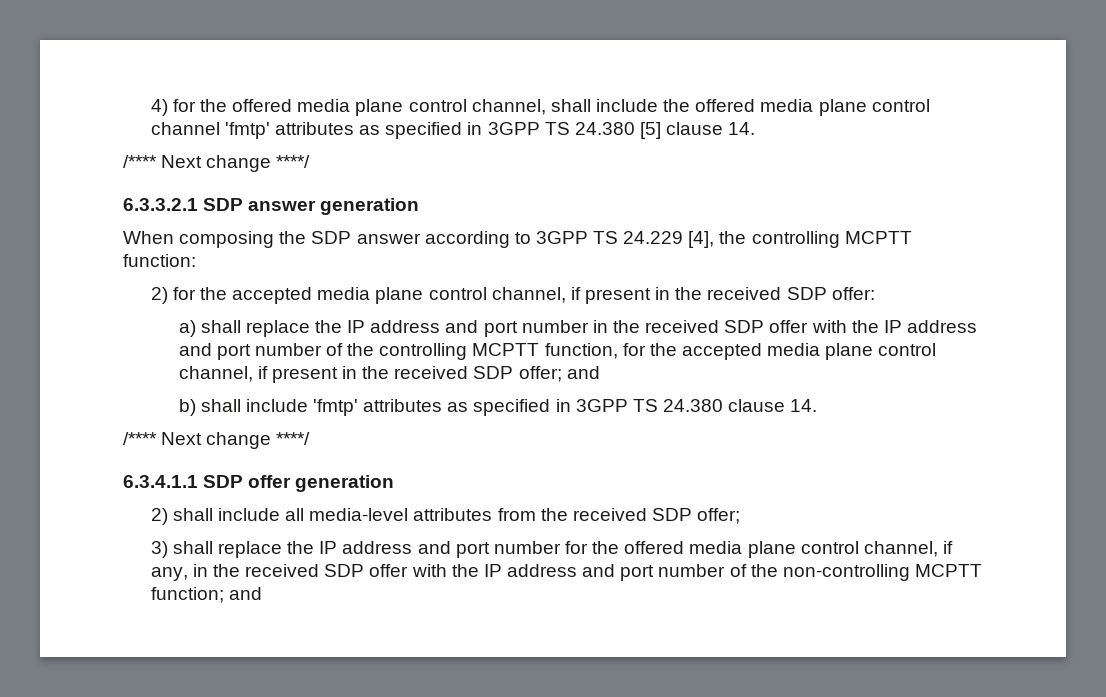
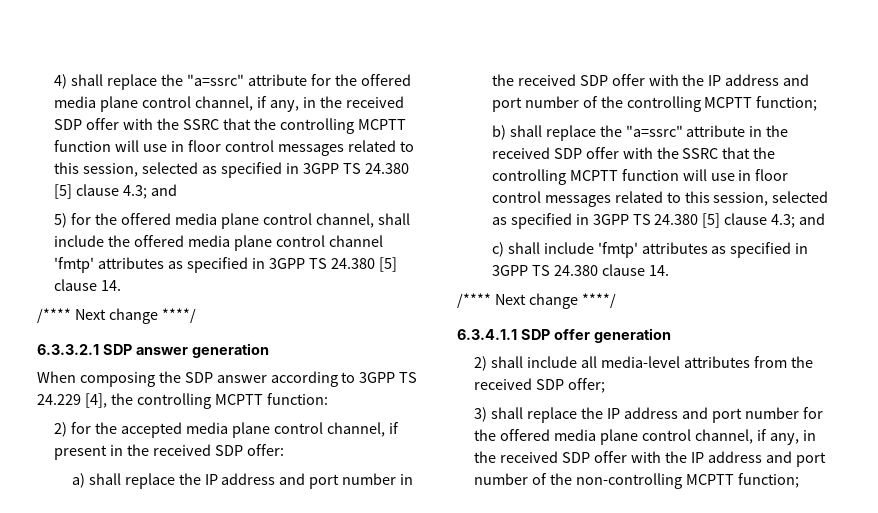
(168, 107) none -> [71,74,411,90] [54,96,404,112] [54,118,406,134] [54,140,414,156] [54,162,409,178] [54,184,178,199] [54,213,68,228] shall replace the "a=ssrc" attribute for the offered media plane control channel, if any, in the received SDP offer with the SSRC that the controlling MCPTT function will use in floor control messages related to this session, selected as specified in 3GPP TS 24.380 [5] clause 4.3; and // 5)
[544,343,937,360] [178,366,600,383] [178,399,196,416] function, for the accepted media plane control channel, if present in the received SDP offer; and // b) -> [756,96,818,111] [491,125,789,141] [491,147,776,159] [491,169,789,185] [491,191,829,207] [491,213,826,229] [491,242,504,257] function; // b) shall replace the "a=ssrc" attribute in the received SDP offer with the SSRC that the controlling MCPTT function will use in floor control messages related to this session, selected as specified in 3GPP TS 24.380 [5] clause 4.3; and // c)
[228,587,262,600] and -> (800, 480) none

